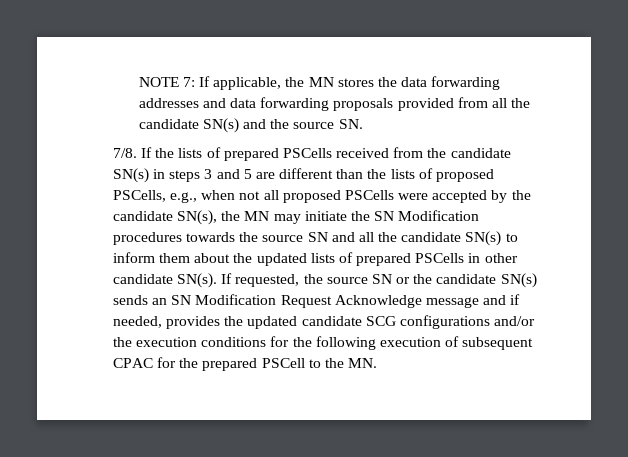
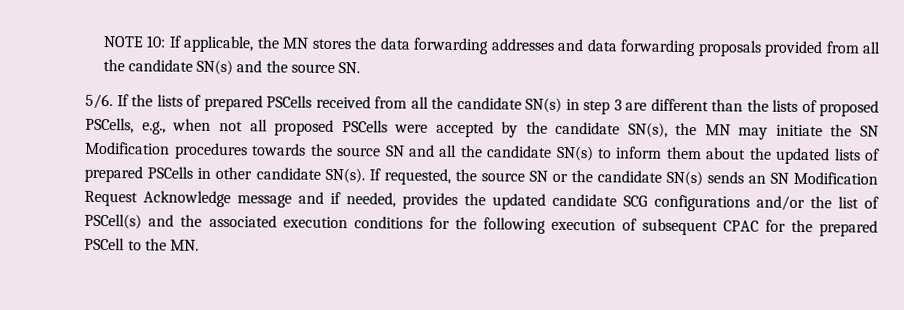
[182,77,195,87] 7: -> [146,35,167,48] 10:
[112,148,137,158] 7/8. -> [85,93,114,110] 5/6.
(424, 152) none -> [410,96,429,109] all
[169,169,252,182] steps 3 and 5 -> [583,99,622,115] step 3
(132, 342) none -> [838,196,880,209] [84,213,277,230] list of PSCell(s) and the associated

